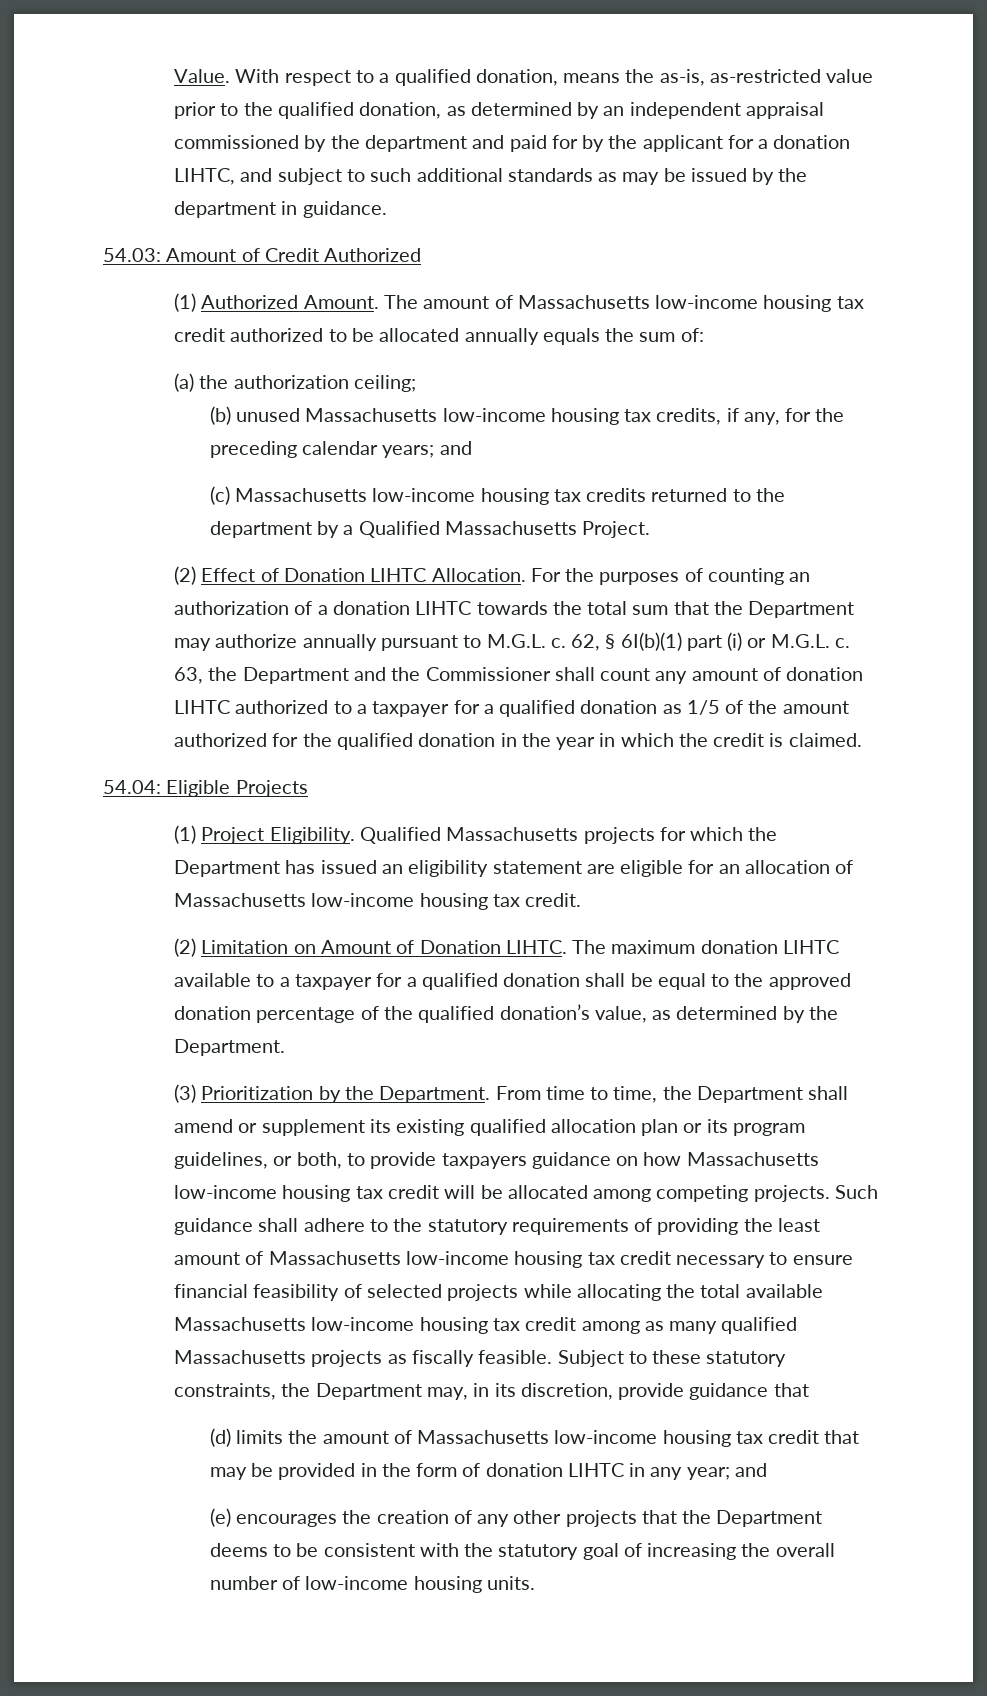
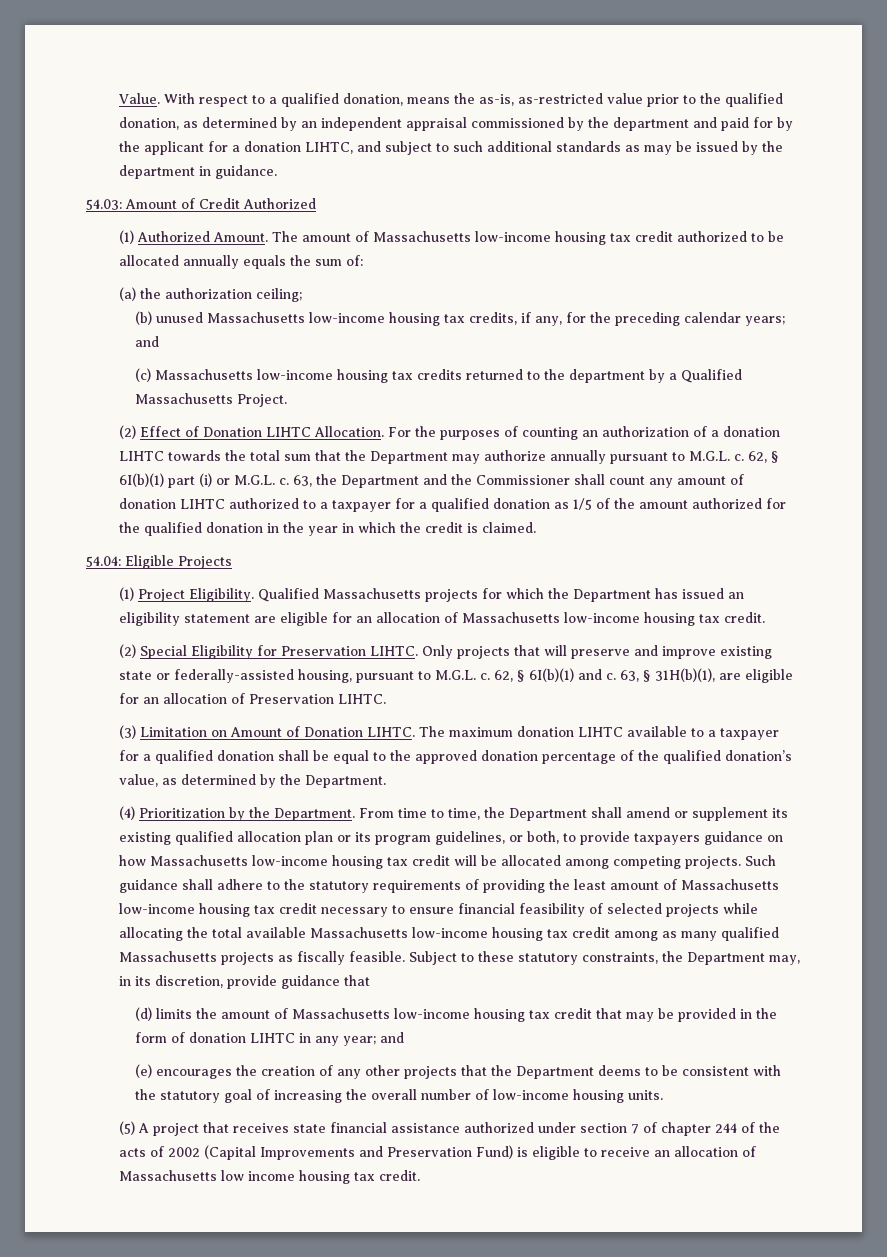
(197, 947) none -> [139,645,772,659] [118,668,793,683] [118,693,386,704] [118,725,136,739] Special Eligibility for Preservation LIHTC. Only projects that will preserve and improve existing state or federally-assisted housing, pursuant to M.G.L. c. 62, § 6I(b)(1) and c. 63, § 31H(b)(1), are eligible for an allocation of Preservation LIHTC. // (3)
[174,1084,197,1103] (3) -> [118,806,135,820] (4)
(535, 1583) none -> [118,1121,780,1136] [118,1145,756,1160] [118,1170,420,1184] // (5) A project that receives state financial assistance authorized under section 7 of chapter 244 of the acts of 2002 (Capital Improvements and Preservation Fund) is eligible to receive an allocation of Massachusetts low income housing tax credit.

